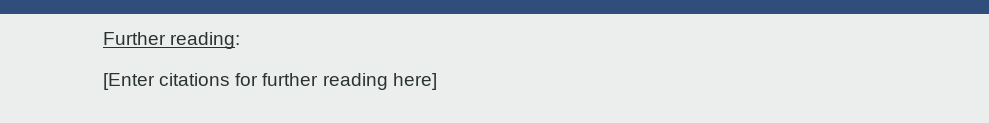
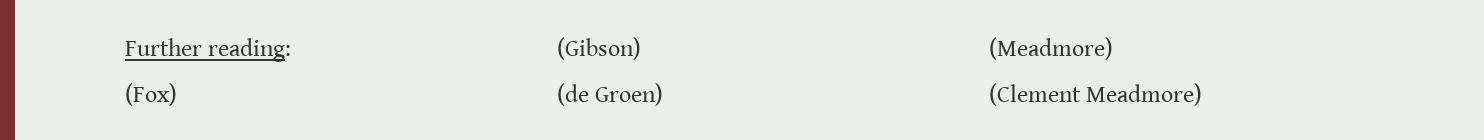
[103,73,437,90] [Enter citations for further reading here] -> [125,83,177,106] [557,37,641,60] [557,83,664,106] [989,37,1113,60] [989,83,1203,106] (Fox) // (Gibson) // (de Groen) // (Meadmore) // (Clement Meadmore)

